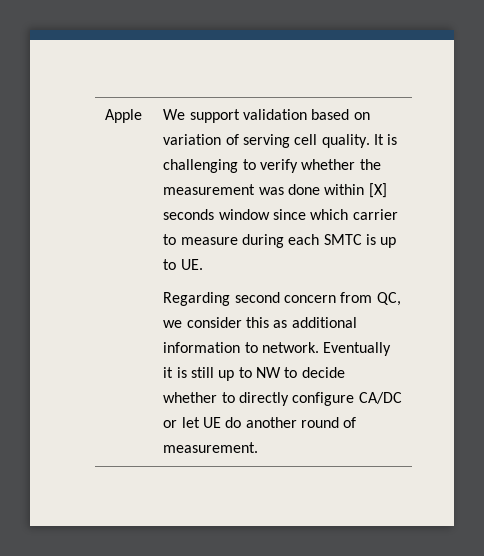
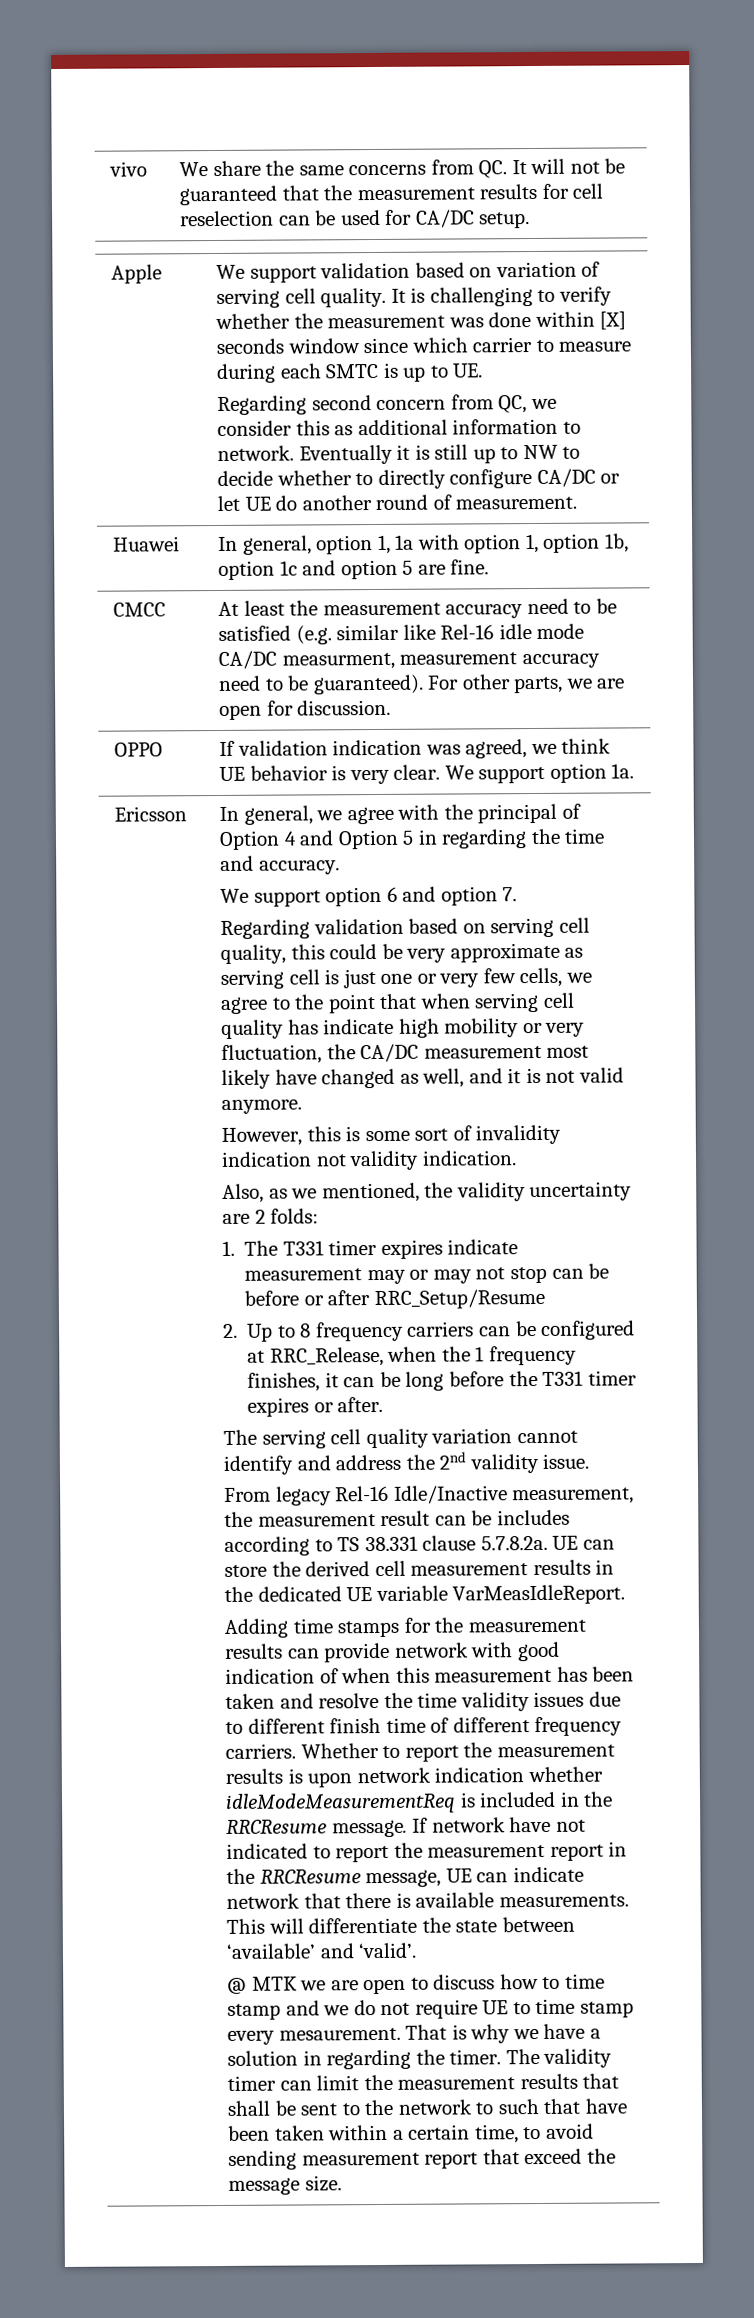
(105, 116) none -> [109,161,148,177] [179,158,626,179] [179,183,604,206] [180,209,531,229] vivo | We share the same concerns from QC. It will not be guaranteed that the measurement results for cell reselection can be used for CA/DC setup. //
(259, 447) none -> [113,536,181,552] [218,533,629,555] [218,559,490,580] [113,602,167,617] [218,598,617,619] [218,623,585,645] [218,650,600,670] [218,674,626,695] [219,699,392,720] [114,742,164,757] [219,738,612,759] [219,763,635,785] [114,806,188,822] [219,803,581,825] [219,828,606,850] [220,855,340,875] [220,886,518,907] [220,917,590,939] [220,942,584,964] [220,967,592,989] [220,992,575,1014] [221,1018,586,1039] [221,1043,590,1064] [221,1067,624,1089] [221,1099,303,1114] [221,1124,562,1146] [221,1150,517,1171] [222,1181,633,1203] [222,1208,320,1224] [222,1239,519,1259] [244,1263,610,1285] [244,1288,545,1310] [223,1320,636,1342] [247,1345,577,1367] [247,1370,637,1392] [247,1396,384,1417] [223,1428,578,1449] [223,1451,590,1475] [224,1485,635,1506] [224,1509,570,1527] [224,1535,615,1556] [224,1559,615,1577] [224,1584,626,1605] [224,1617,586,1638] [225,1641,560,1663] [225,1666,635,1684] [225,1691,621,1712] [225,1716,623,1737] [225,1742,615,1762] [225,1766,603,1788] [225,1791,614,1814] [226,1816,586,1838] [226,1841,628,1863] [226,1866,584,1888] [226,1892,629,1909] [226,1916,575,1934] [226,1942,418,1959] [227,1973,605,1995] [227,1998,634,2020] [227,2023,601,2045] [227,2048,613,2070] [227,2073,620,2091] [227,2098,628,2116] [228,2123,594,2144] [228,2148,616,2170] [228,2175,342,2195] // Huawei | In general, option 1, 1a with option 1, option 1b, option 1c and option 5 are fine. // CMCC | At least the measurement accuracy need to be satisfied (e.g. similar like Rel-16 idle mode CA/DC measurment, measurement accuracy need to be guaranteed). For other parts, we are open for discussion. // OPPO | If validation indication was agreed, we think UE behavior is very clear. We support option 1a. // Ericsson | In general, we agree with the principal of Option 4 and Option 5 in regarding the time and accuracy. // We support option 6 and option 7. // Regarding validation based on serving cell quality, this could be very approximate as serving cell is just one or very few cells, we agree to the point that when serving cell quality has indicate high mobility or very fluctuation, the CA/DC measurement most likely have changed as well, and it is not valid anymore. // However, this is some sort of invalidity indication not validity indication. // Also, as we mentioned, the validity uncertainty are 2 folds: // 1. The T331 timer expires indicate measurement may or may not stop can be before or after RRC_Setup/Resume // 2. Up to 8 frequency carriers can be configured at RRC_Release, when the 1 frequency finishes, it can be long before the T331 timer expires or after. // The serving cell quality variation cannot identify and address the 2nd validity issue. // From legacy Rel-16 Idle/Inactive measurement, the measurement result can be includes according to TS 38.331 clause 5.7.8.2a. UE can store the derived cell measurement results in the dedicated UE variable VarMeasIdleReport. // Adding time stamps for the measurement results can provide network with good indication of when this measurement has been taken and resolve the time validity issues due to different finish time of different frequency carriers. Whether to report the measurement results is upon network indication whether idleModeMeasurementReq is included in the RRCResume message. If network have not indicated to report the measurement report in the RRCResume message, UE can indicate network that there is available measurements. This will differentiate the state between ‘available’ and ‘valid’. // @ MTK we are open to discuss how to time stamp and we do not require UE to time stamp every mesaurement. That is why we have a solution in regarding the timer. The validity timer can limit the measurement results that shall be sent to the network to such that have been taken within a certain time, to avoid sending measurement report that exceed the message size.

